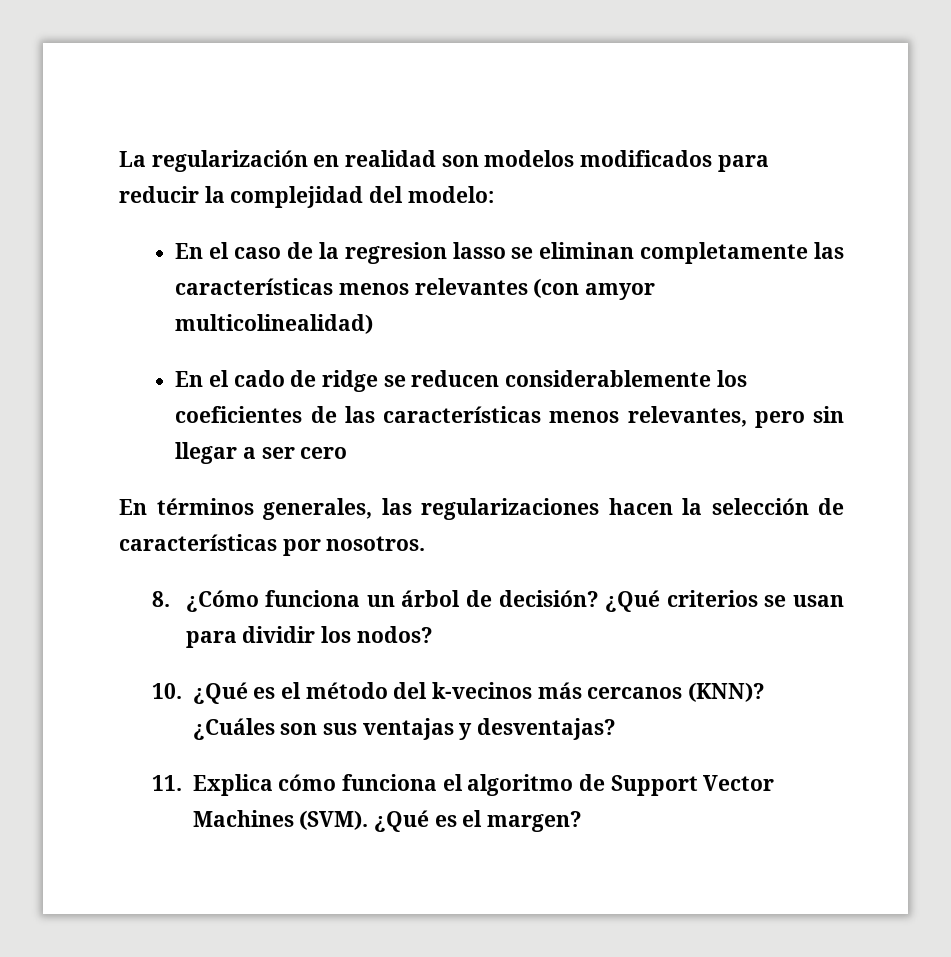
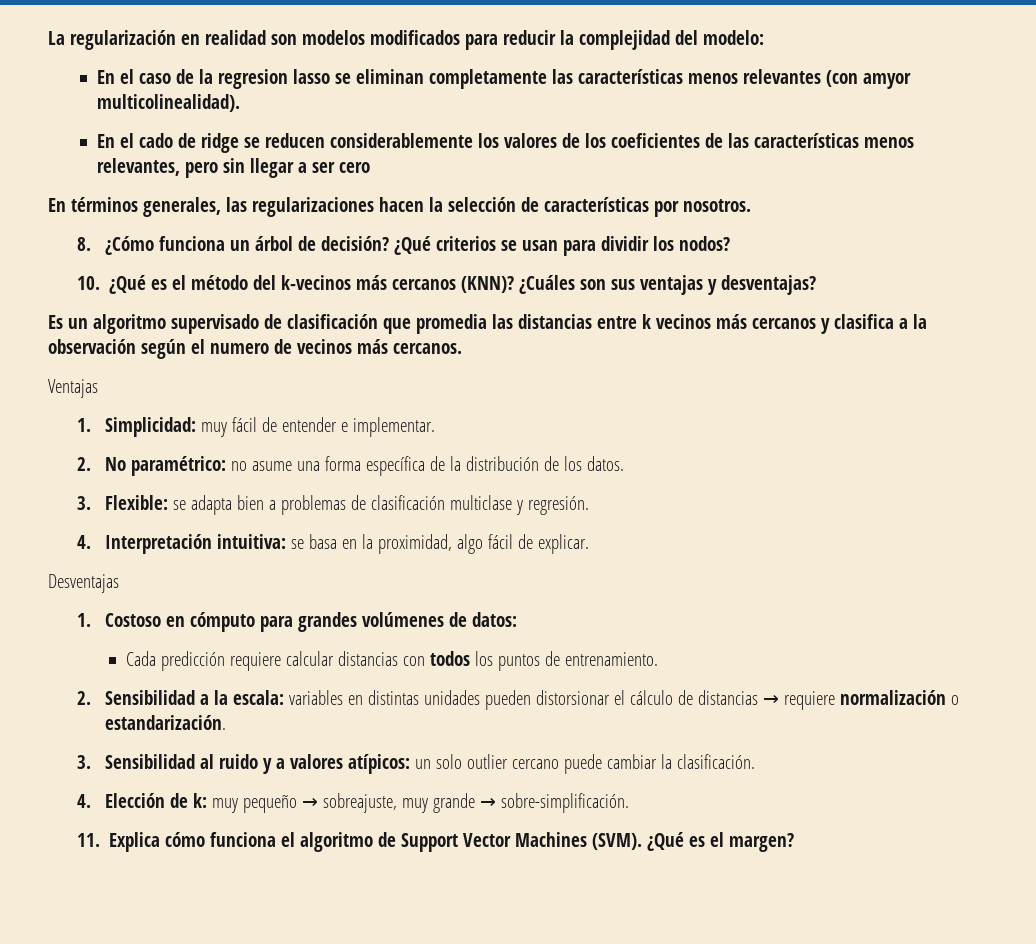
[175,314,374,334] multicolinealidad) -> [97,94,241,112] multicolinealidad).
(747, 378) none -> [504,133,607,148] valores de los
(617, 729) none -> [48,314,927,334] [48,339,462,359] [48,379,98,398] [76,417,436,437] [76,456,625,476] [76,495,590,515] [76,534,590,554] [48,574,119,593] [76,612,518,632] [125,651,658,671] [76,690,960,710] [105,715,227,730] [76,754,756,774] [76,793,630,813] // Es un algoritmo supervisado de clasificación que promedia las distancias entre k vecinos más cercanos y clasifica a la observación según el numero de vecinos más cercanos. // Ventajas // 1. Simplicidad: muy fácil de entender e implementar. // 2. No paramétrico: no asume una forma específica de la distribución de los datos. // 3. Flexible: se adapta bien a problemas de clasificación multiclase y regresión. // 4. Interpretación intuitiva: se basa en la proximidad, algo fácil de explicar. // Desventajas // 1. Costoso en cómputo para grandes volúmenes de datos: // Cada predicción requiere calcular distancias con todos los puntos de entrenamiento. // 2. Sensibilidad a la escala: variables en distintas unidades pueden distorsionar el cálculo de distancias → requiere normalización o estandarización. // 3. Sensibilidad al ruido y a valores atípicos: un solo outlier cercano puede cambiar la clasificación. // 4. Elección de k: muy pequeño → sobreajuste, muy grande → sobre-simplificación.

